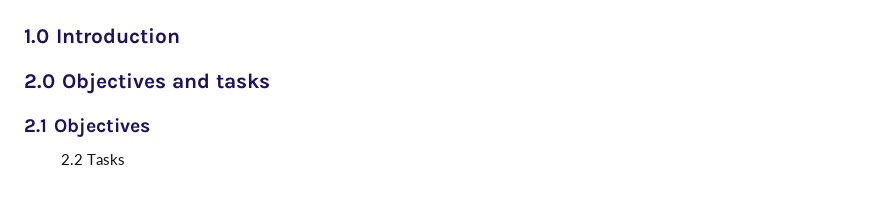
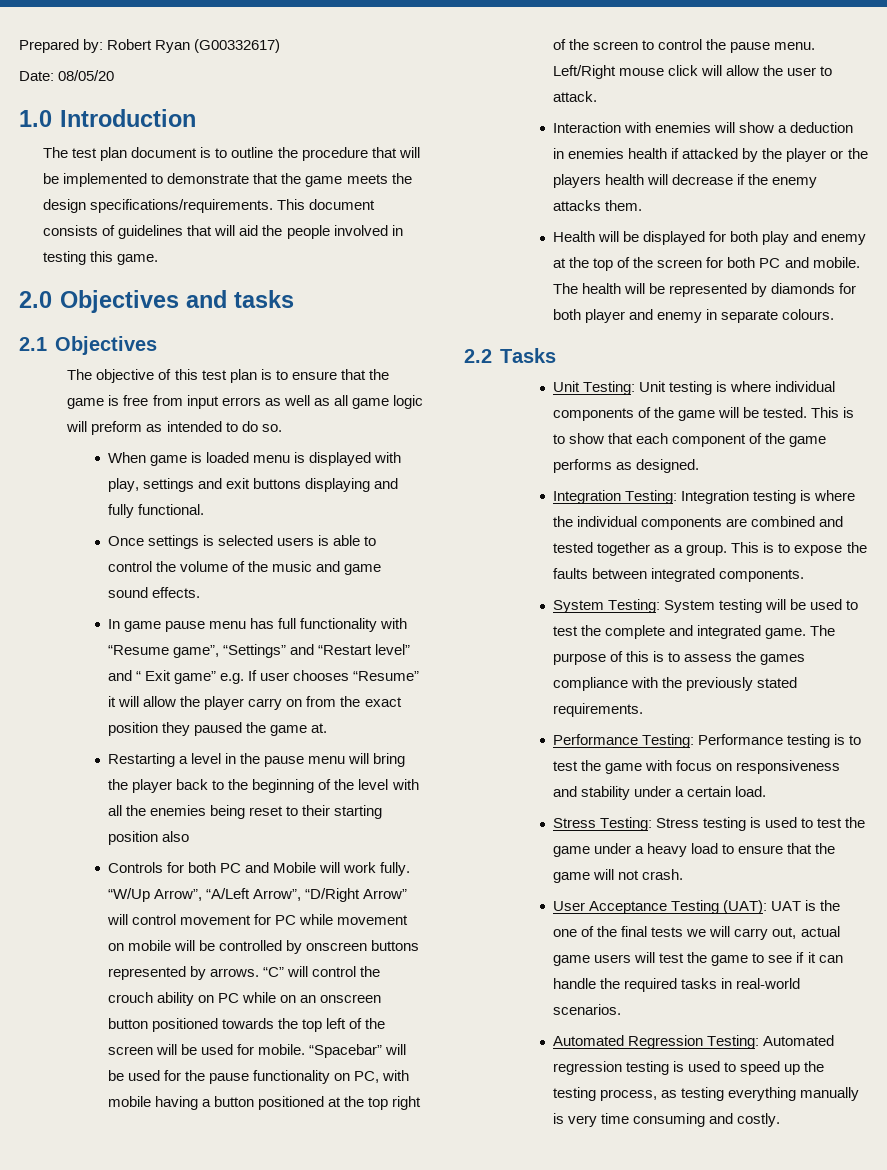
[24,28,181,44] 1.0 Introduction -> [19,39,281,53] [19,70,115,81] [19,109,196,127] [43,147,420,161] [43,173,412,187] [43,199,376,213] [43,225,403,239] [43,251,159,265] Prepared by: Robert Ryan (G00332617) // Date: 08/05/20 // 1.0 Introduction // The test plan document is to outline the procedure that will be implemented to demonstrate that the game meets the design specifications/requirements. This document consists of guidelines that will aid the people involved in testing this game.
[60,154,125,165] 2.2 Tasks -> [67,369,389,383] [67,395,423,409] [66,421,282,435] [108,452,402,466] [108,478,399,492] [108,504,205,518] [108,535,377,549] [108,561,382,575] [108,587,201,598] [108,618,408,632] [108,644,411,658] [108,670,420,684] [108,696,402,710] [108,722,328,736] [108,753,406,767] [108,779,419,793] [108,805,383,819] [108,831,190,845] [108,862,411,876] [108,888,408,902] [107,914,409,925] [108,940,420,954] [108,966,381,980] [108,992,382,1006] [108,1018,386,1032] [108,1044,407,1058] [108,1070,410,1084] [108,1096,422,1110] [553,39,816,53] [553,65,833,79] [553,91,598,102] [553,122,854,133] [553,148,868,162] [553,174,818,188] [553,200,643,211] [553,231,867,245] [553,257,860,271] [553,283,857,297] [553,309,835,323] [464,348,556,363] [553,381,836,395] [553,407,855,421] [553,433,827,447] [553,459,700,473] [553,490,856,504] [553,516,844,530] [553,542,867,556] [553,568,805,582] [553,599,859,613] [553,625,836,639] [553,651,806,665] [553,677,798,691] [553,703,644,717] [553,734,862,748] [553,760,841,774] [553,786,767,800] [553,817,866,831] [553,843,836,857] [553,869,684,883] [553,900,841,914] [553,926,840,940] [553,952,843,966] [553,978,801,992] [553,1004,622,1015] [553,1035,835,1049] [553,1061,825,1075] [553,1087,860,1101] [553,1113,781,1127] The objective of this test plan is to ensure that the game is free from input errors as well as all game logic will preform as intended to do so. // When game is loaded menu is displayed with play, settings and exit buttons displaying and fully functional. // Once settings is selected users is able to control the volume of the music and game sound effects. // In game pause menu has full functionality with “Resume game”, “Settings” and “Restart level” and “ Exit game” e.g. If user chooses “Resume” it will allow the player carry on from the exact position they paused the game at. // Restarting a level in the pause menu will bring the player back to the beginning of the level with all the enemies being reset to their starting position also // Controls for both PC and Mobile will work fully. “W/Up Arrow”, “A/Left Arrow”, “D/Right Arrow” will control movement for PC while movement on mobile will be controlled by onscreen buttons represented by arrows. “C” will control the crouch ability on PC while on an onscreen button positioned towards the top left of the screen will be used for mobile. “Spacebar” will be used for the pause functionality on PC, with mobile having a button positioned at the top right of the screen to control the pause menu. Left/Right mouse click will allow the user to attack. // Interaction with enemies will show a deduction in enemies health if attacked by the player or the players health will decrease if the enemy attacks them. // Health will be displayed for both play and enemy at the top of the screen for both PC and mobile. The health will be represented by diamonds for both player and enemy in separate colours. // 2.2 Tasks // Unit Testing: Unit testing is where individual components of the game will be tested. This is to show that each component of the game performs as designed. // Integration Testing: Integration testing is where the individual components are combined and tested together as a group. This is to expose the faults between integrated components. // System Testing: System testing will be used to test the complete and integrated game. The purpose of this is to assess the games compliance with the previously stated requirements. // Performance Testing: Performance testing is to test the game with focus on responsiveness and stability under a certain load. // Stress Testing: Stress testing is used to test the game under a heavy load to ensure that the game will not crash. // User Acceptance Testing (UAT): UAT is the one of the final tests we will carry out, actual game users will test the game to see if it can handle the required tasks in real-world scenarios. // Automated Regression Testing: Automated regression testing is used to speed up the testing process, as testing everything manually is very time consuming and costly.

